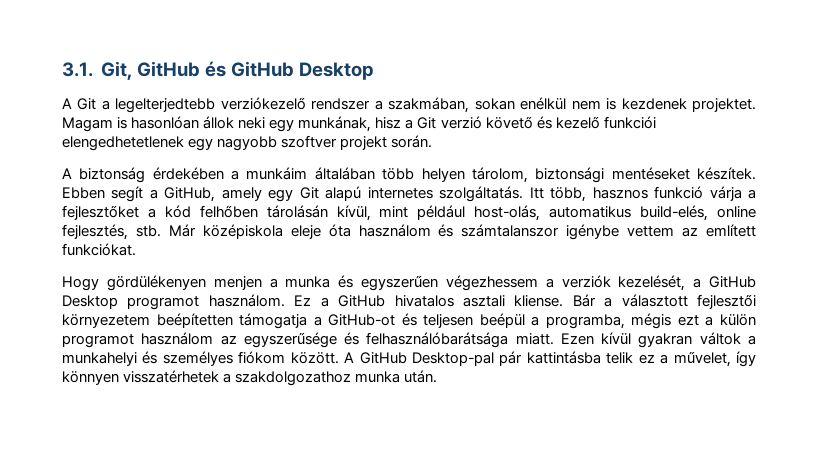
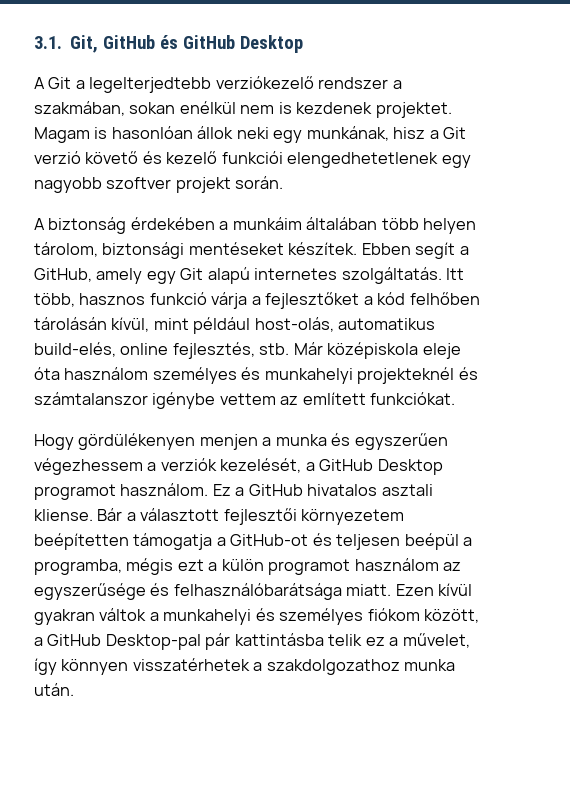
(431, 230) none -> [152,367,455,384] személyes és munkahelyi projekteknél
[290,352,355,364] között. A -> [424,609,480,623] [34,637,43,646] között, a

